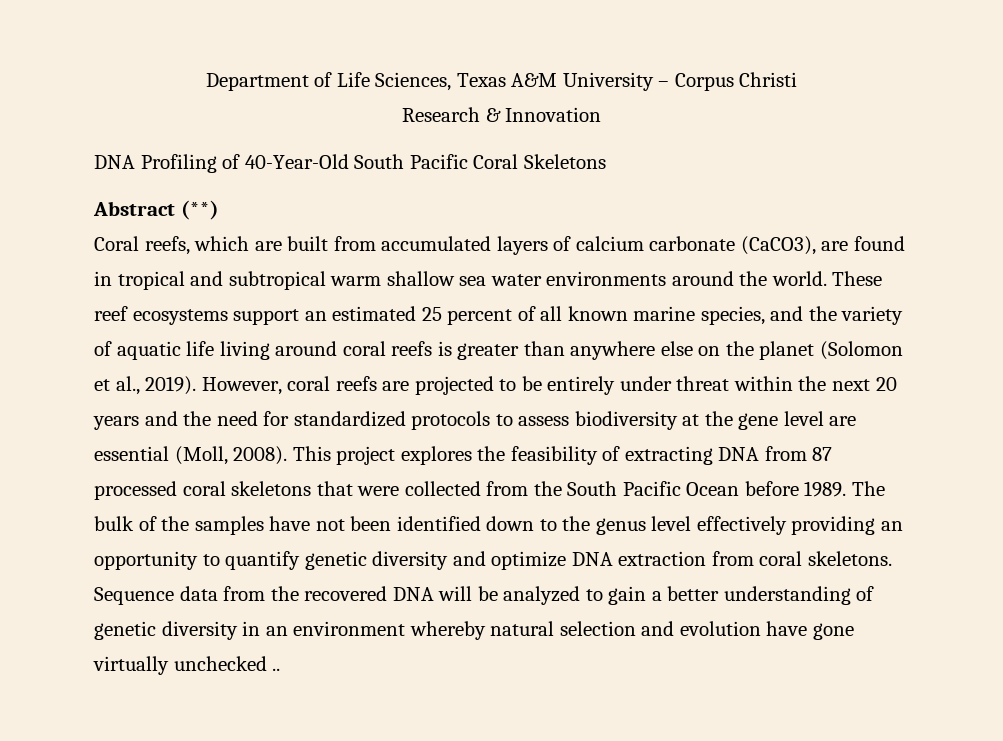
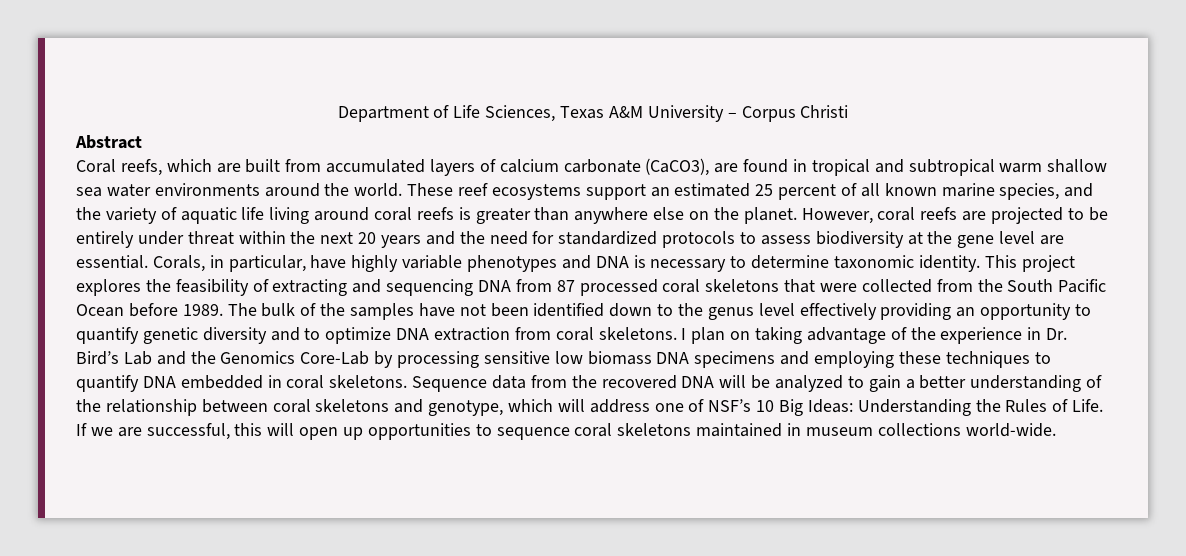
[401,107,602,122] [94,154,606,173] // Research & Innovation // DNA Profiling of 40-Year-Old South Pacific Coral Skeletons -> (849, 111) none
[180,200,219,220] (**) -> (142, 142) none
[759,341,904,360] [94,376,197,395] planet (Solomon et al., 2019). -> [743,207,797,224] planet.
[94,446,288,465] essential (Moll, 2008). -> [76,255,980,272] essential. Corals, in particular, have highly variable phenotypes and DNA is necessary to determine taxonomic identity.
(713, 455) none -> [352,279,474,296] and sequencing
(486, 558) none -> [304,328,321,340] to
(892, 558) none -> [681,327,1068,344] [76,351,1051,368] [76,375,408,392] I plan on taking advantage of the experience in Dr. Bird’s Lab and the Genomics Core-Lab by processing sensitive low biomass DNA specimens and employing these techniques to quantify DNA embedded in coral skeletons.
[94,621,854,640] [93,656,281,675] genetic diversity in an environment whereby natural selection and evolution have gone virtually unchecked .. -> [76,399,1104,416] [76,423,1056,440] the relationship between coral skeletons and genotype, which will address one of NSF’s 10 Big Ideas: Understanding the Rules of Life. If we are successful, this will open up opportunities to sequence coral skeletons maintained in museum collections world-wide.

